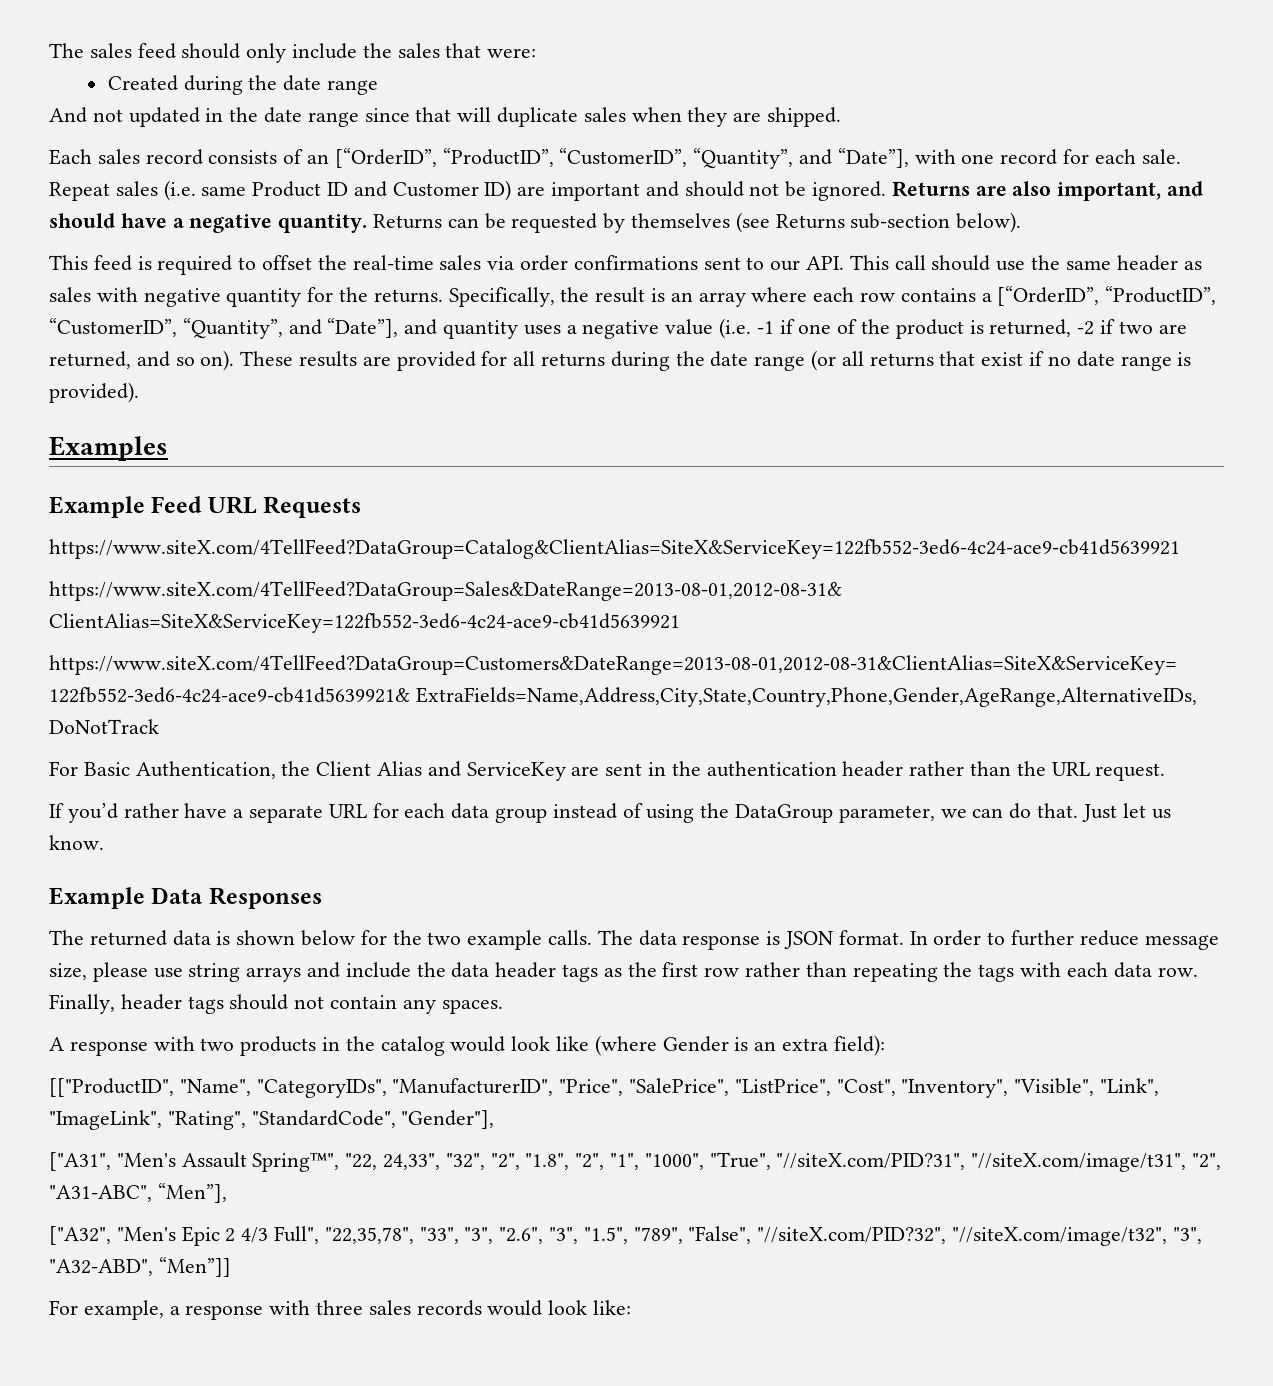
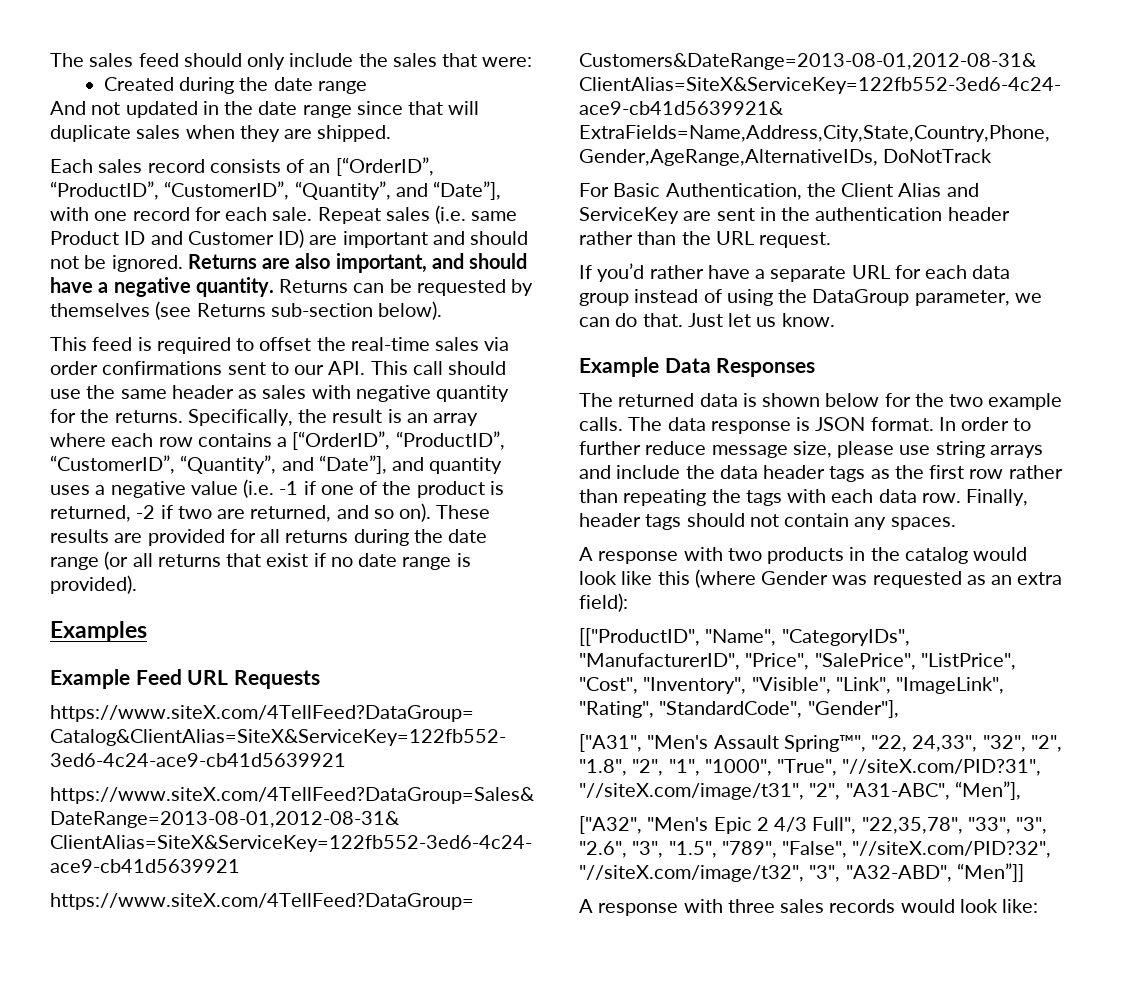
(590, 1043) none -> [657,571,690,585] this
[734,1037,749,1051] is -> [832,571,986,588] was requested as
[49,1300,180,1320] For example, a -> [579,899,593,913] A

